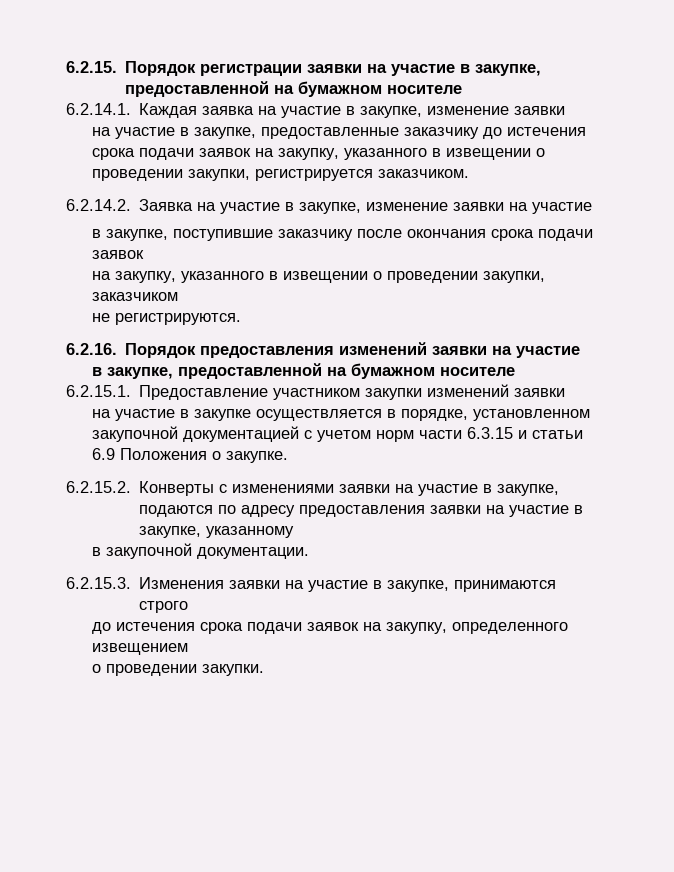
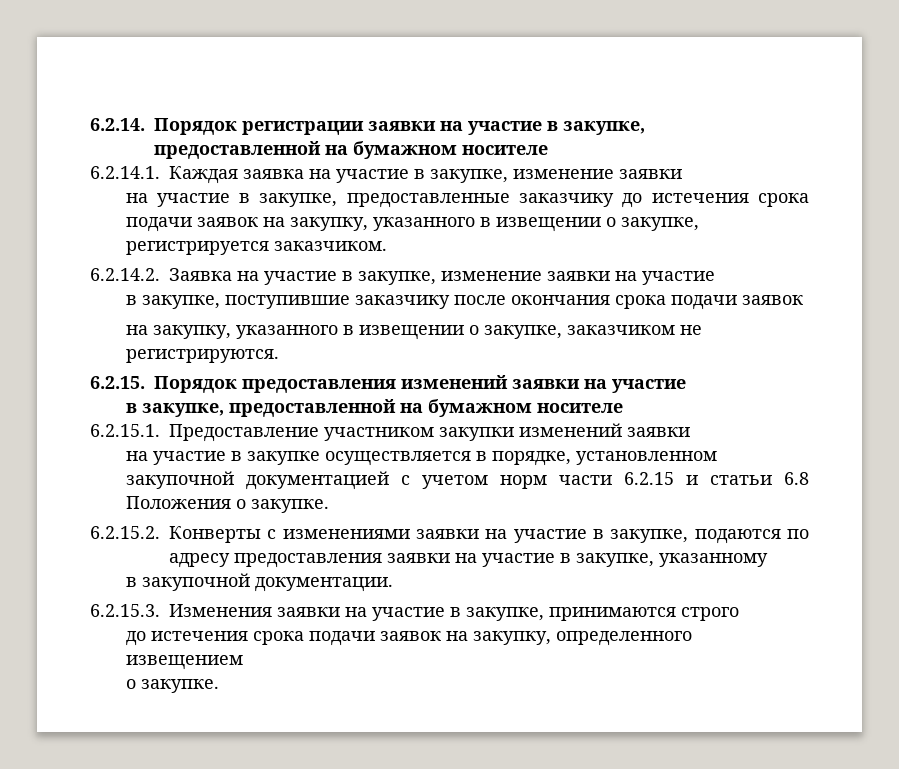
[66,61,117,73] 6.2.15. -> [90,118,145,131] 6.2.14.
[92,169,251,181] проведении закупки, -> [620,217,699,231] закупке,
[387,271,546,283] проведении закупки, -> [483,325,562,339] закупке,
(179, 296) // -> (675, 330) none
[66,343,117,355] 6.2.16. -> [90,376,145,389] 6.2.15.
[467,427,514,439] 6.3.15 -> [623,472,674,485] 6.2.15
[92,448,116,460] 6.9 -> [784,472,809,485] 6.8
[106,664,265,676] проведении закупки. -> [140,679,219,693] закупке.

